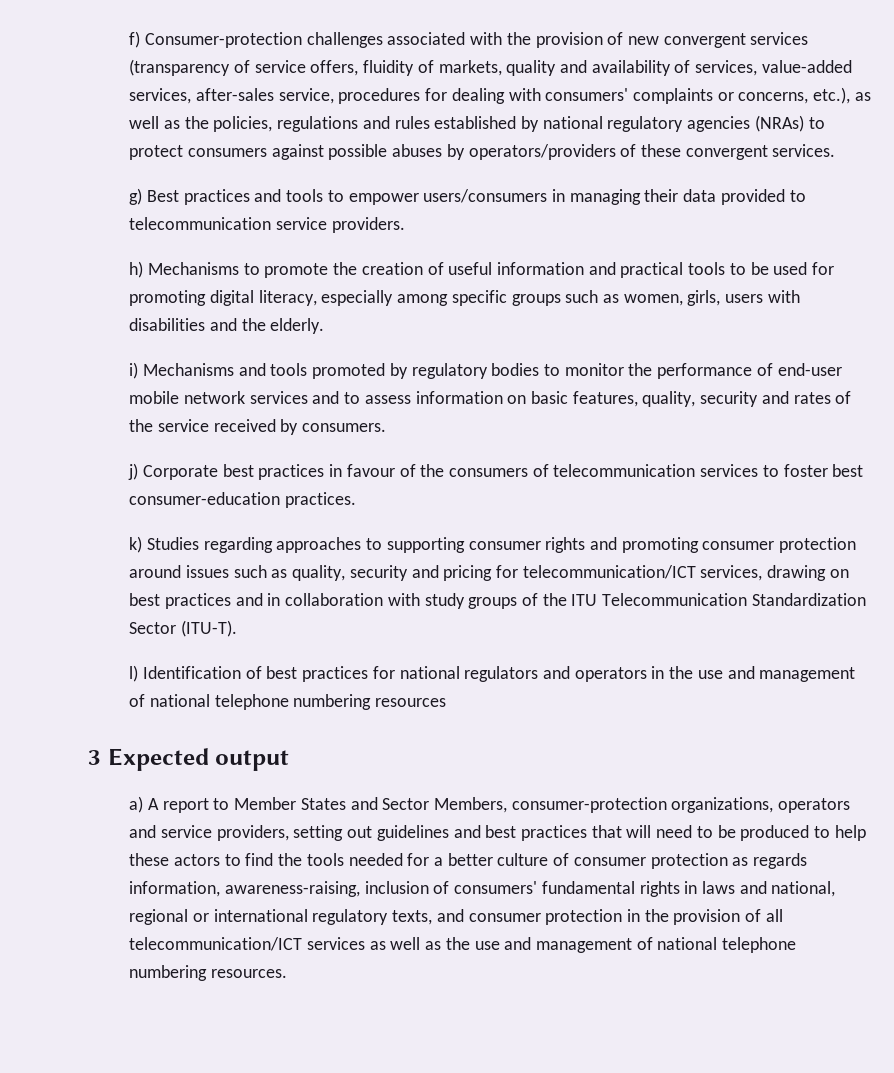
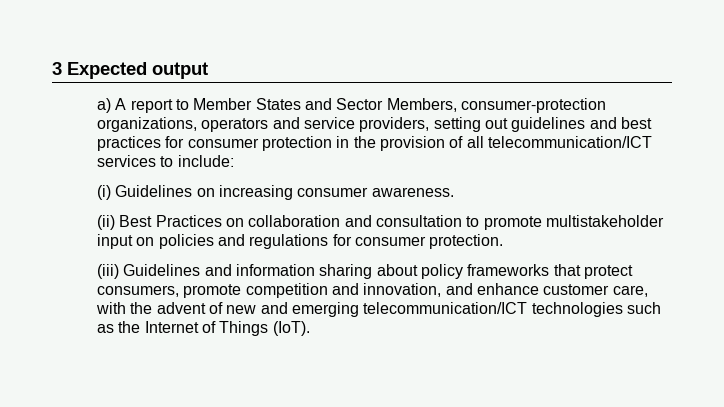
[129,31,809,48] [129,59,852,76] [129,87,871,104] [129,115,825,132] [129,144,836,160] [129,188,806,205] [129,217,405,233] [129,261,835,278] [129,290,800,306] [129,318,325,334] [129,362,842,379] [129,391,852,407] [129,419,387,435] [128,463,864,480] [129,492,356,508] [129,536,857,553] [129,565,849,581] [129,593,866,609] [129,620,237,637] [129,665,856,682] [129,694,447,710] f) Consumer-protection challenges associated with the provision of new convergent services (transparency of service offers, fluidity of markets, quality and availability of services, value-added services, after-sales service, procedures for dealing with consumers' complaints or concerns, etc.), as well as the policies, regulations and rules established by national regulatory agencies (NRAs) to protect consumers against possible abuses by operators/providers of these convergent services. // g) Best practices and tools to empower users/consumers in managing their data provided to telecommunication service providers. // h) Mechanisms to promote the creation of useful information and practical tools to be used for promoting digital literacy, especially among specific groups such as women, girls, users with disabilities and the elderly. // i) Mechanisms and tools promoted by regulatory bodies to monitor the performance of end-user mobile network services and to assess information on basic features, quality, security and rates of the service received by consumers. // j) Corporate best practices in favour of the consumers of telecommunication services to foster best consumer-education practices. // k) Studies regarding approaches to supporting consumer rights and promoting consumer protection around issues such as quality, security and pricing for telecommunication/ICT services, drawing on best practices and in collaboration with study groups of the ITU Telecommunication Standardization Sector (ITU-T). // l) Identification of best practices for national regulators and operators in the use and management of national telephone numbering resources // -> (52, 68) none
[591,825,866,841] [129,853,808,869] [129,881,836,897] [129,909,464,925] that will need to be produced to help these actors to find the tools needed for a better culture of consumer protection as regards information, awareness-raising, inclusion of consumers' fundamental rights in laws and national, regional or international regulatory texts, and -> [165,136,185,148] for
[369,937,797,953] [129,965,287,981] as well as the use and management of national telephone numbering resources. -> [160,155,234,167] [97,185,454,200] [97,215,665,230] [97,234,504,249] [97,264,634,279] [97,283,648,298] [96,302,662,317] [97,321,310,336] to include: // (i) Guidelines on increasing consumer awareness. // (ii) Best Practices on collaboration and consultation to promote multistakeholder input on policies and regulations for consumer protection. // (iii) Guidelines and information sharing about policy frameworks that protect consumers, promote competition and innovation, and enhance customer care, with the advent of new and emerging telecommunication/ICT technologies such as the Internet of Things (IoT).

